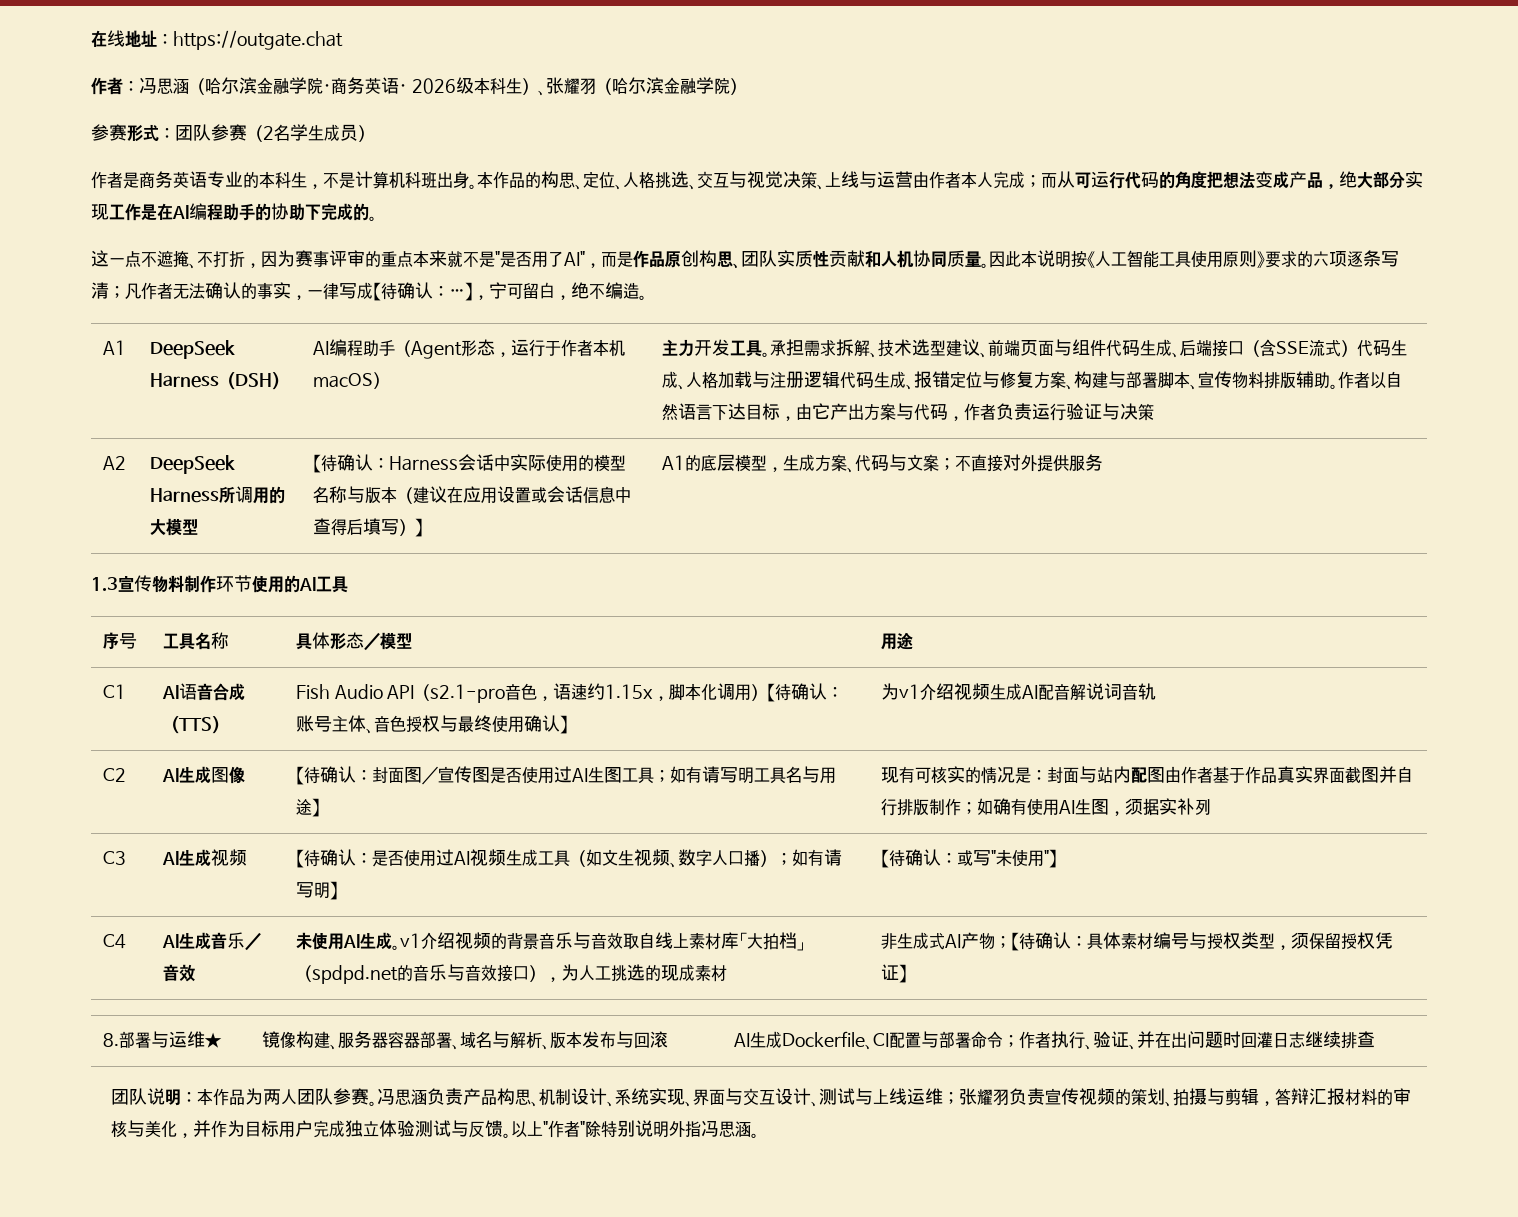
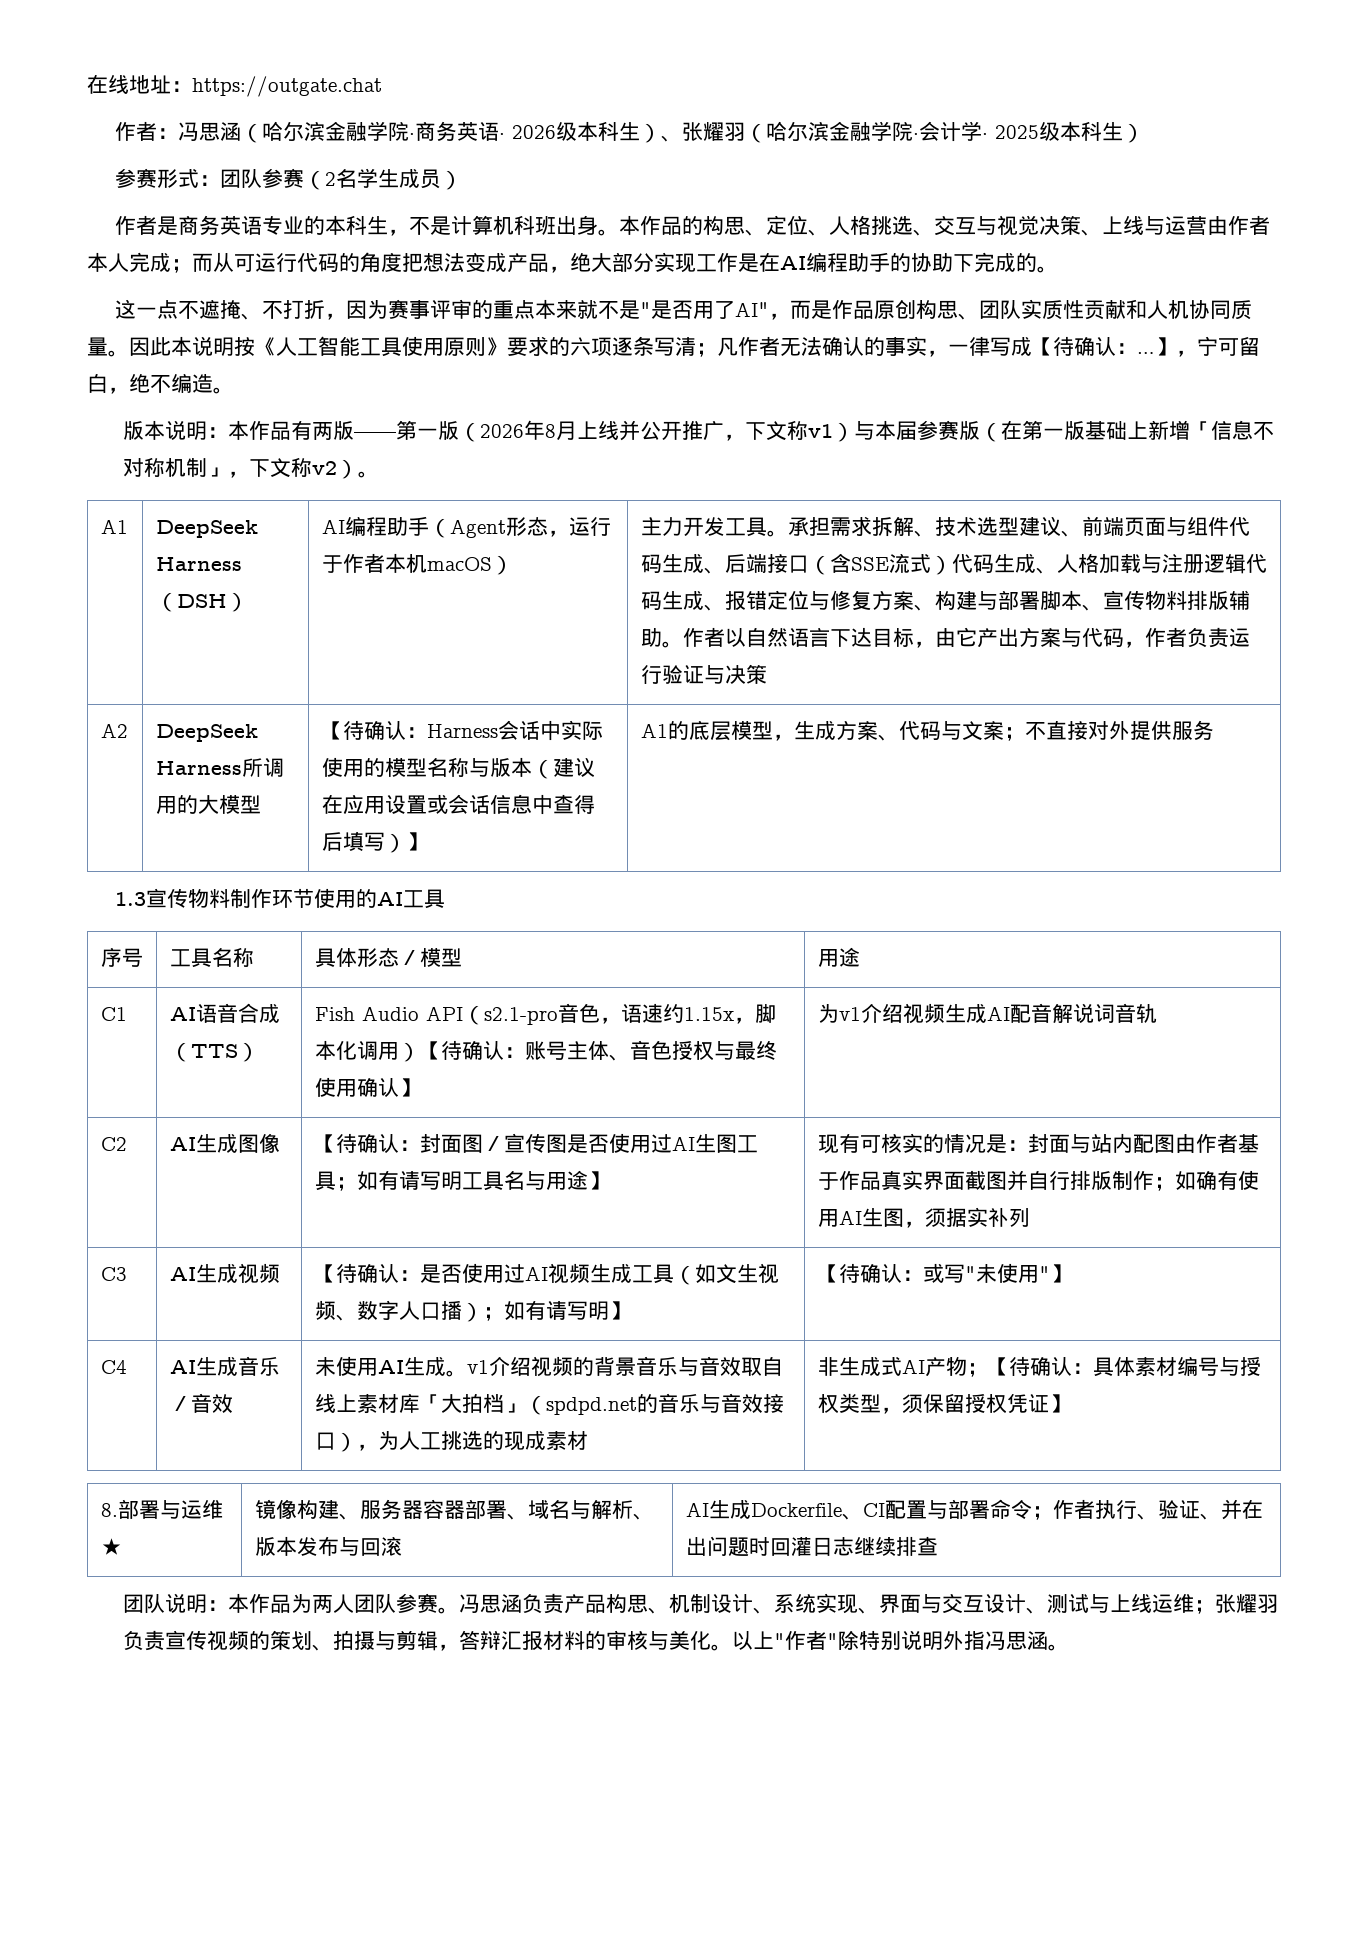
(730, 86) none -> [913,121,1124,142] ·会计学· 2025级本科生
(647, 297) none -> [122,420,1274,442] [122,457,379,479] // 版本说明：本作品有两版——第一版（2026年8月上线并公开推广，下文称v1）与本届参赛版（在第一版基础上新增「信息不对称机制」，下文称v2）。
[177,1120,504,1138] ，并作为目标用户完成独立体验测试与反馈 -> (711, 1640) none

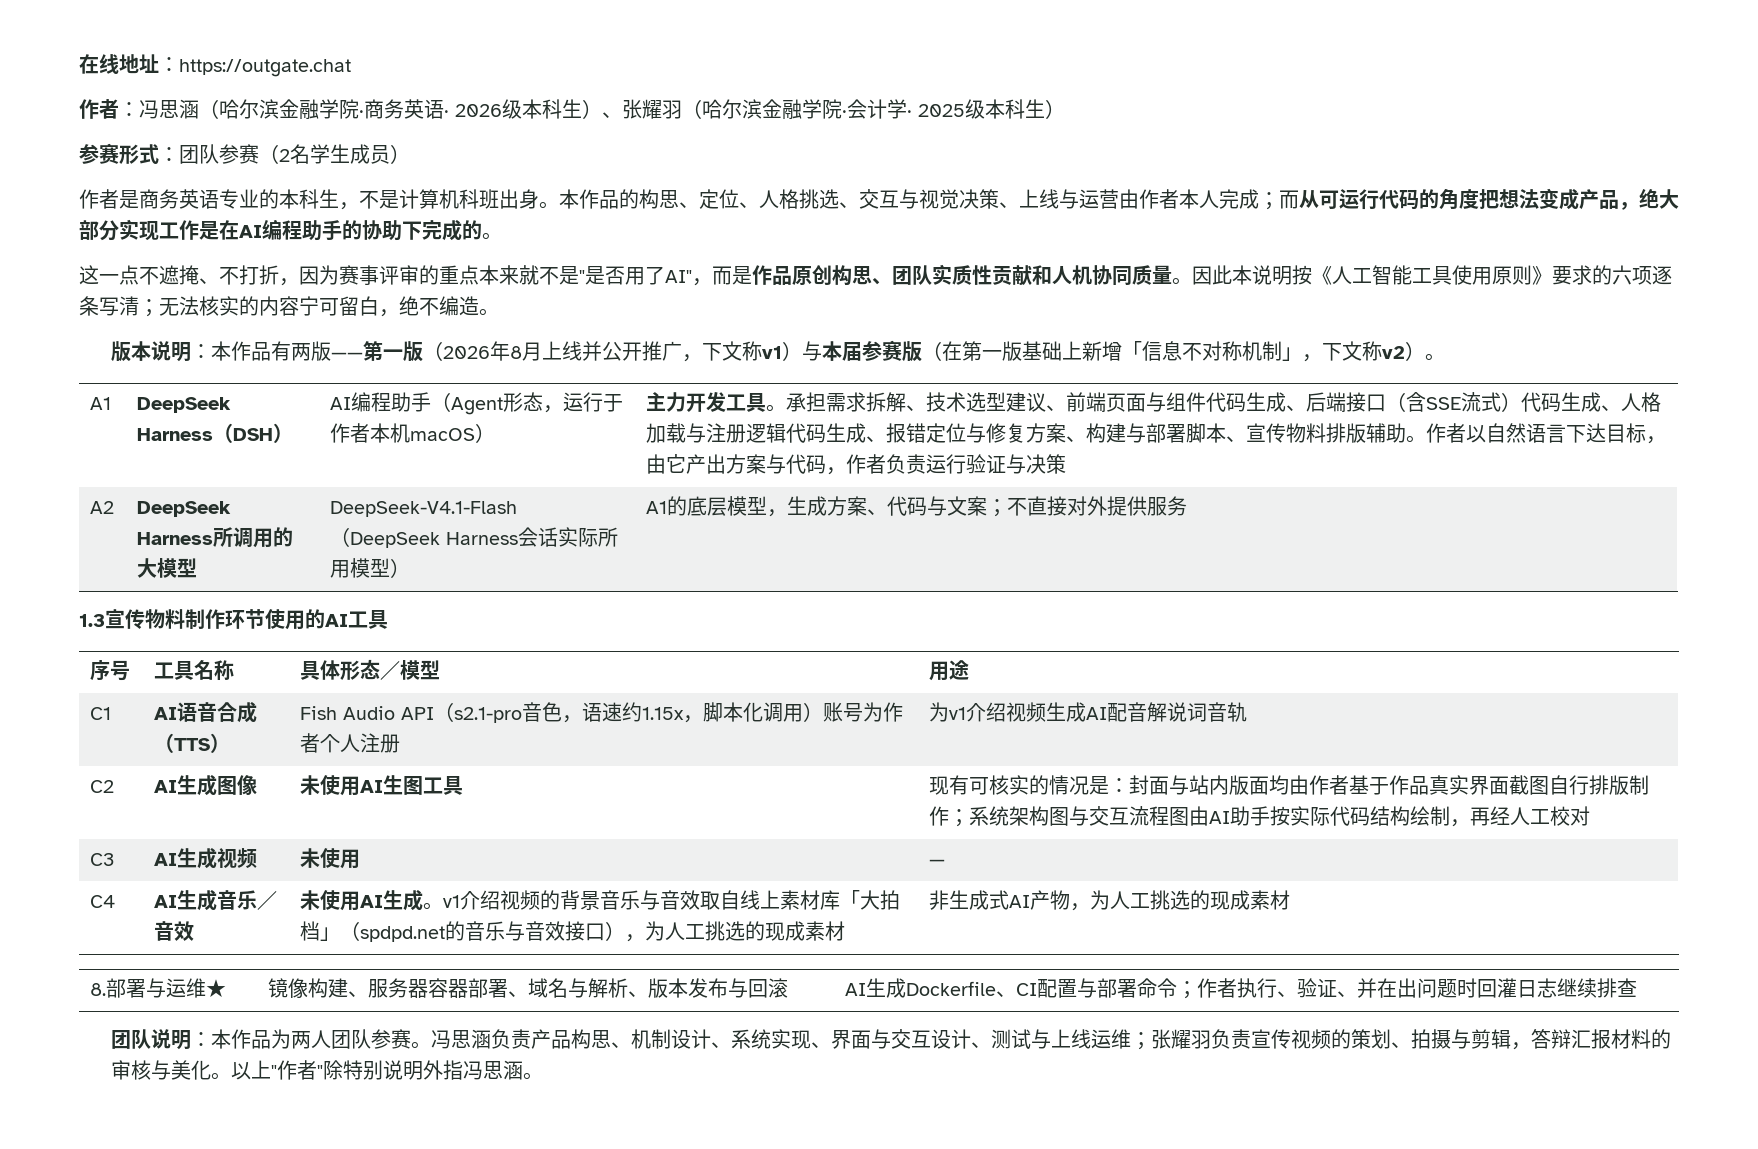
[717,336,1197,357] 凡作者无法确认的事实，一律写成【待确认：…】， -> [159,296,299,316] 无法核实的内容
[321,720,603,741] [321,757,595,779] [321,794,595,815] [321,831,427,853] 【待确认：Harness会话中实际使用的模型名称与版本（建议在应用设置或会话信息中查得后填写）】 -> [330,501,518,517] [330,527,619,548] [330,558,411,578] DeepSeek-V4.1-Flash（DeepSeek Harness会话实际所用模型）
[419,1040,777,1061] [314,1077,420,1098] 【待确认：账号主体、音色授权与最终使用确认】 -> [823,702,904,722] [300,733,401,753] 账号为作者个人注册
[314,1133,758,1154] [314,1170,609,1191] 【待确认：封面图／宣传图是否使用过AI生图工具；如有请写明工具名与用途】 -> [300,775,464,796] 未使用AI生图工具
[1132,1134,1175,1153] 配图 -> [1229,775,1290,795] 版面均
[1006,1170,1028,1191] 并 -> (1550, 785) none
[1174,1170,1259,1190] [817,1207,1030,1228] [100,1267,127,1281] [169,1263,280,1284] [314,1263,779,1285] [314,1300,630,1322] [817,1263,1071,1284] 如确有使用AI生图，须据实补列 // C3 | AI生成视频 | 【待确认：是否使用过AI视频生成工具（如文生视频、数字人口播）；如有请写明】 | 【待确认：或写"未使用"】 -> [969,806,1591,827] [90,853,115,866] [154,847,258,869] [300,848,361,869] [929,859,946,866] 系统架构图与交互流程图由AI助手按实际代码结构绘制，再经人工校对 // C3 | AI生成视频 | 未使用 | —
[966,1356,1261,1377] [817,1393,1070,1414] ；【待确认：具体素材编号与授权类型，须保留授权凭证】 -> [1070,890,1291,911] ，为人工挑选的现成素材

